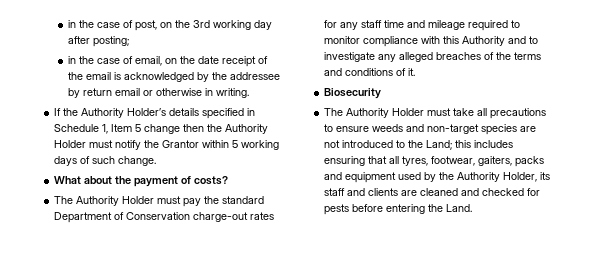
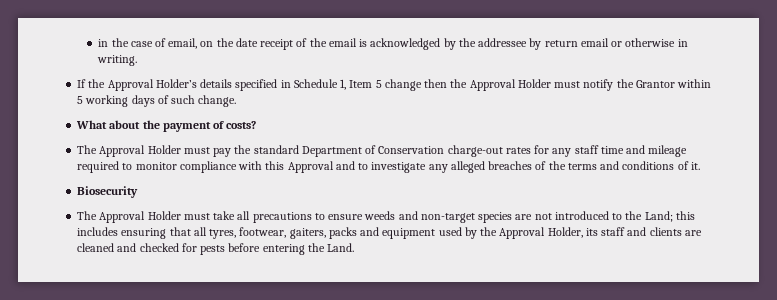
[67,20,272,31] [67,36,129,47] [67,56,133,64] in the case of post, on the 3rd working day after posting; // in the case of -> [98,38,166,47] in the case of
[81,108,125,118] Authority -> [107,79,154,91] Approval
[225,124,269,134] Authority -> [469,79,516,91] Approval
[76,196,120,206] Authority -> [99,145,146,157] Approval
[462,36,506,46] Authority -> [287,161,334,173] Approval
[346,108,390,118] Authority -> [99,211,146,223] Approval
[457,172,501,182] Authority -> [499,227,546,239] Approval

